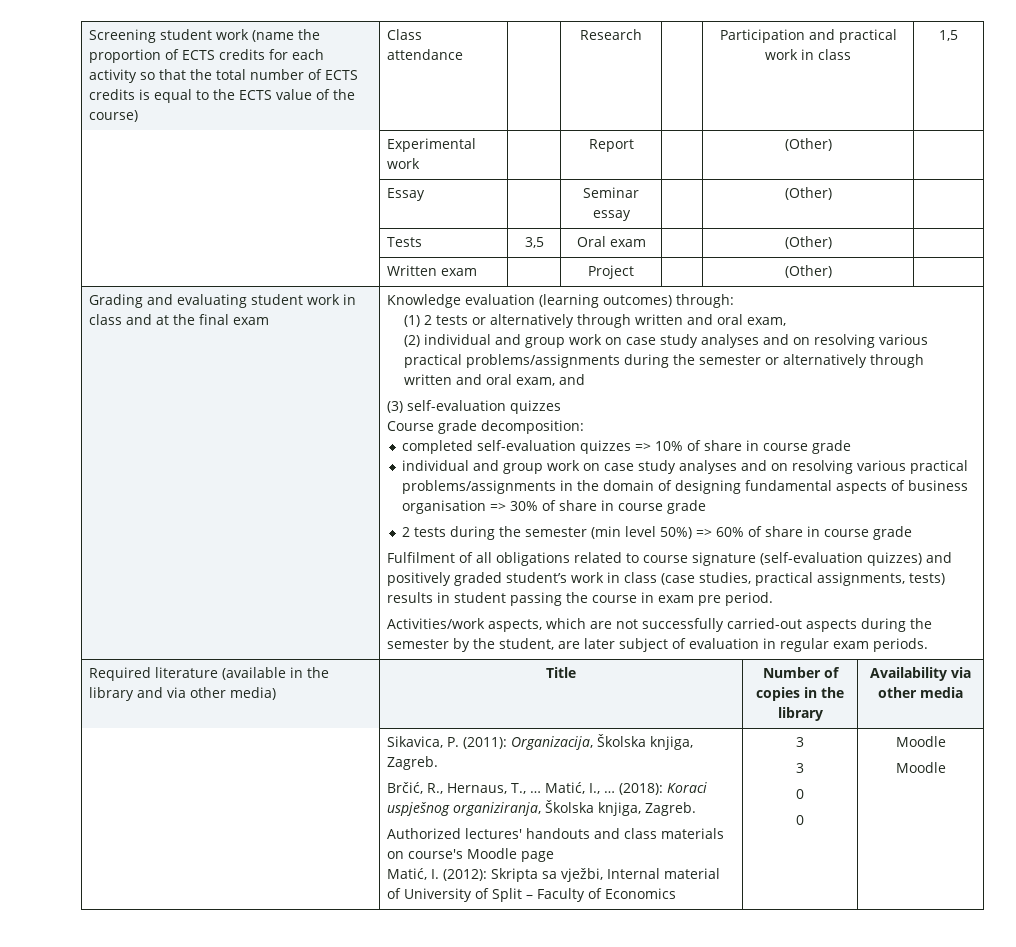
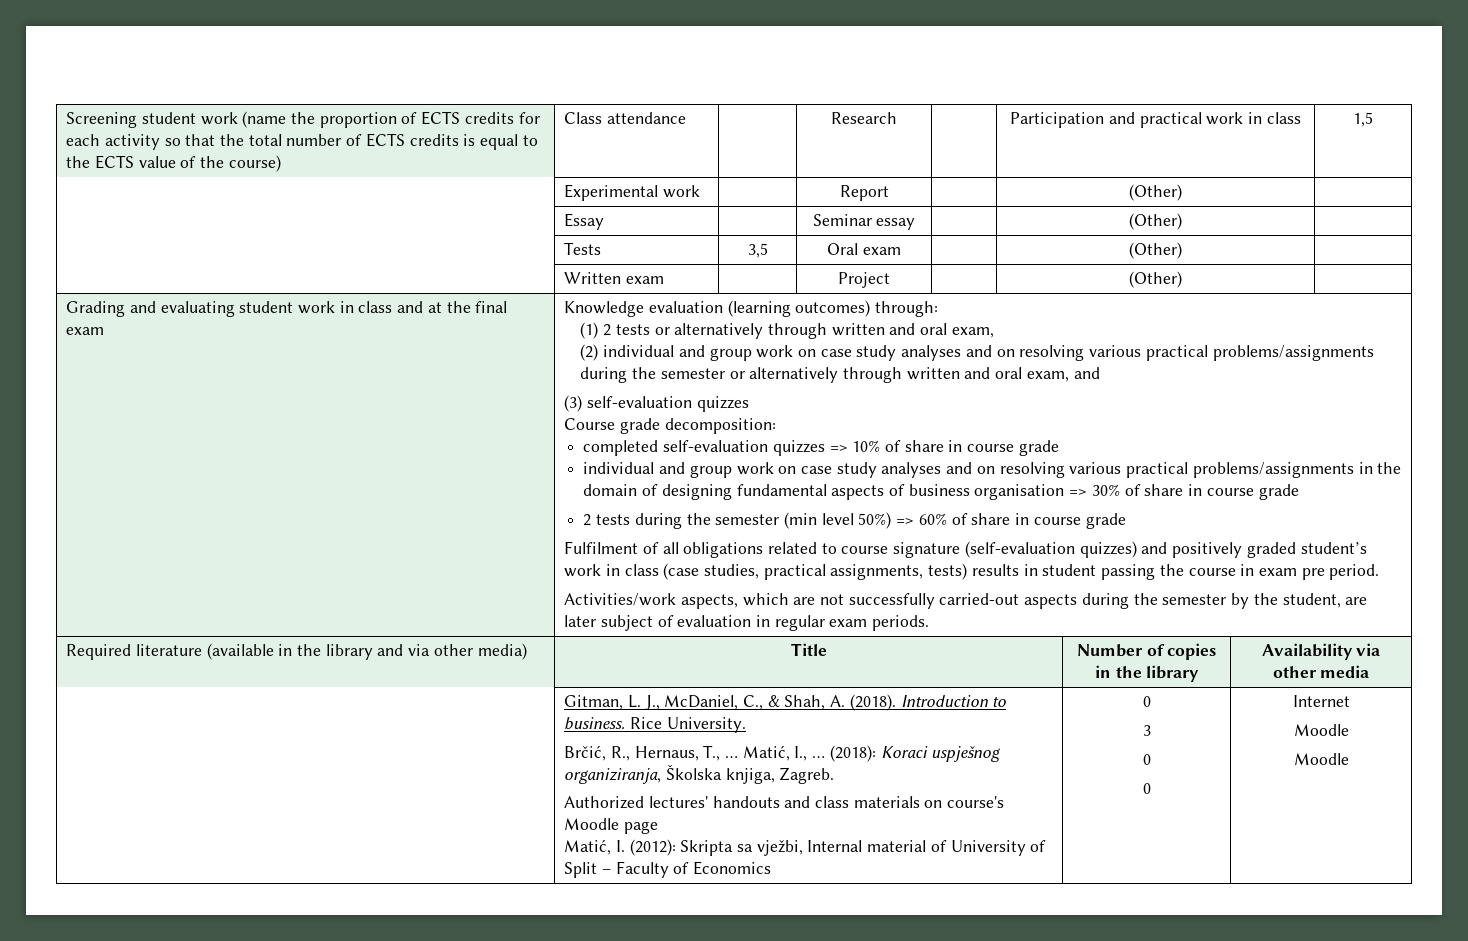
[387,734,694,750] [387,756,439,770] Sikavica, P. (2011): Organizacija, Školska knjiga, Zagreb. -> [564,694,1007,711] [564,717,746,733] Gitman, L. J., McDaniel, C., & Shah, A. (2018). Introduction to business. Rice University.
[796,737,804,747] 3 -> [1142,696,1151,707] 0
(804, 820) none -> [1292,695,1350,707] Internet //

